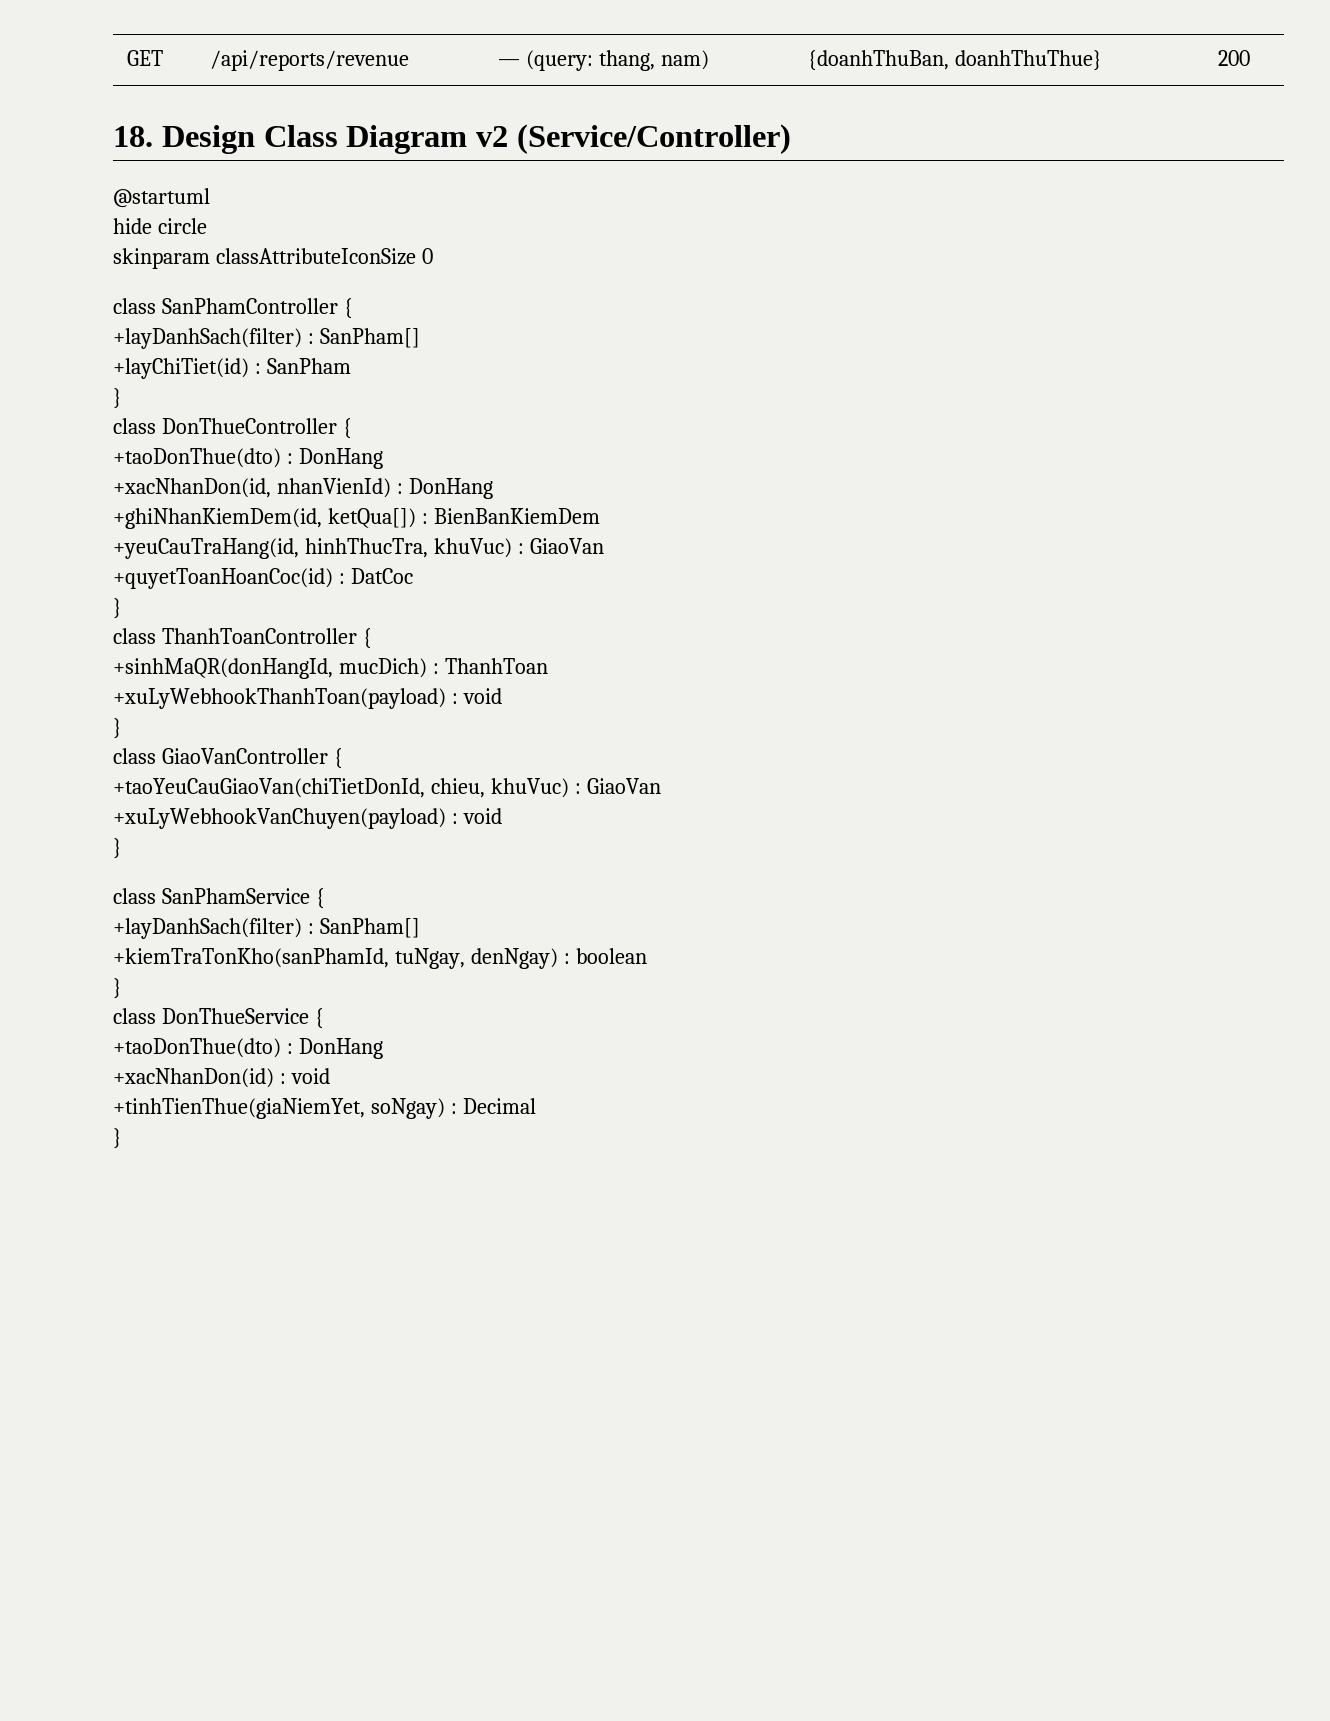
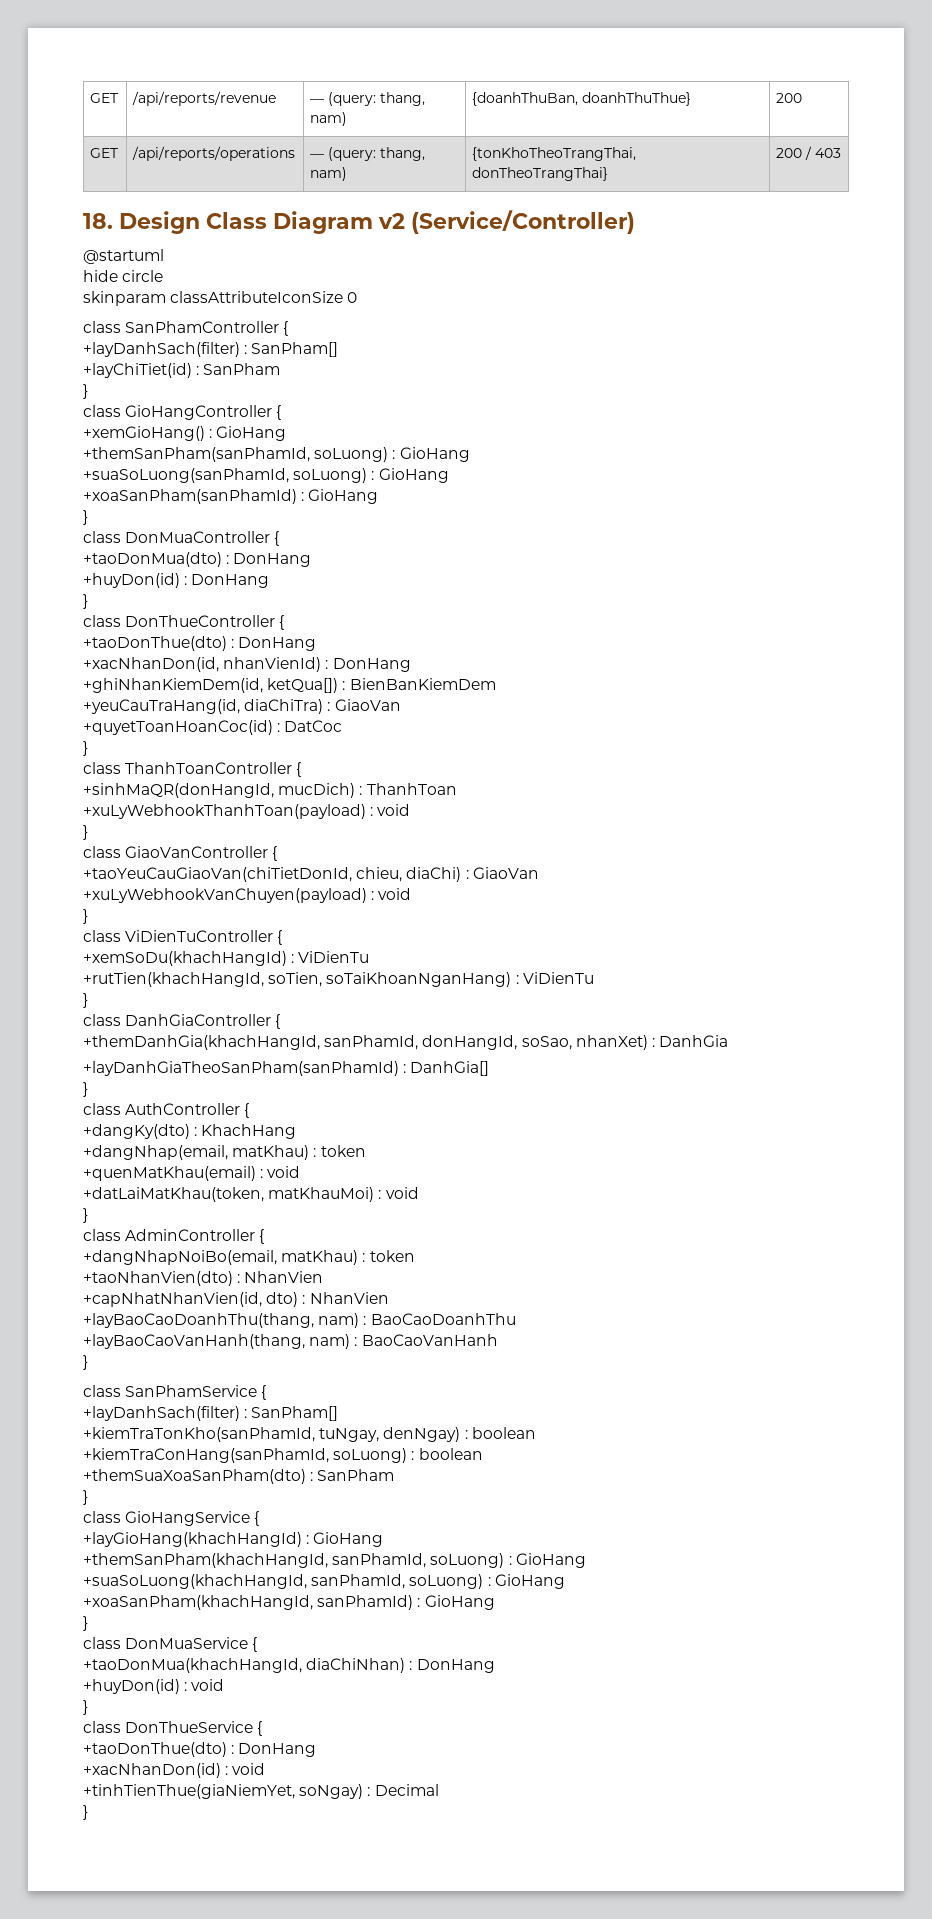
(1251, 58) none -> [90,148,119,158] [132,146,296,161] [310,147,426,161] [310,167,348,181] [472,147,637,161] [472,167,609,181] [776,146,842,160] // GET | /api/reports/operations | — (query: thang, nam) | {tonKhoTheoTrangThai, donTheoTrangThai} | 200 / 403
(122, 398) none -> [83,405,282,420] [83,426,287,441] [83,447,470,462] [83,468,449,483] [83,489,379,504] [83,510,88,525] [83,531,280,546] [83,552,312,567] [83,573,270,588] [83,594,88,609] // class GioHangController { // +xemGioHang() : GioHang // +themSanPham(sanPhamId, soLuong) : GioHang // +suaSoLuong(sanPhamId, soLuong) : GioHang // +xoaSanPham(sanPhamId) : GioHang // } // class DonMuaController { // +taoDonMua(dto) : DonHang // +huyDon(id) : DonHang // }
[304,538,512,558] hinhThucTra, khuVuc) -> [244,699,324,714] diaChiTra)
[490,778,569,798] khuVuc) -> [406,867,462,882] diaChi)
(122, 848) none -> [83,930,283,945] [83,951,370,966] [83,972,594,987] [83,993,88,1008] [83,1014,281,1029] [83,1035,729,1050] [83,1061,490,1076] [83,1082,88,1097] [83,1103,250,1118] [83,1124,297,1139] [83,1145,366,1160] [83,1166,301,1181] [83,1187,419,1202] [83,1208,88,1223] [83,1229,265,1244] [83,1250,415,1265] [83,1271,324,1286] [83,1292,389,1307] [83,1313,516,1328] [83,1334,498,1349] [83,1355,88,1370] // class ViDienTuController { // +xemSoDu(khachHangId) : ViDienTu // +rutTien(khachHangId, soTien, soTaiKhoanNganHang) : ViDienTu // } // class DanhGiaController { // +themDanhGia(khachHangId, sanPhamId, donHangId, soSao, nhanXet) : DanhGia // +layDanhGiaTheoSanPham(sanPhamId) : DanhGia[] // } // class AuthController { // +dangKy(dto) : KhachHang // +dangNhap(email, matKhau) : token // +quenMatKhau(email) : void // +datLaiMatKhau(token, matKhauMoi) : void // } // class AdminController { // +dangNhapNoiBo(email, matKhau) : token // +taoNhanVien(dto) : NhanVien // +capNhatNhanVien(id, dto) : NhanVien // +layBaoCaoDoanhThu(thang, nam) : BaoCaoDoanhThu // +layBaoCaoVanHanh(thang, nam) : BaoCaoVanHanh // }
(647, 956) none -> [83,1448,483,1463] [83,1469,395,1484] [83,1490,88,1505] [83,1511,260,1526] [83,1532,384,1547] [83,1553,586,1568] [83,1574,565,1589] [83,1595,495,1610] [83,1616,88,1631] [83,1637,258,1652] [83,1658,495,1673] [83,1679,225,1694] // +kiemTraConHang(sanPhamId, soLuong) : boolean // +themSuaXoaSanPham(dto) : SanPham // } // class GioHangService { // +layGioHang(khachHangId) : GioHang // +themSanPham(khachHangId, sanPhamId, soLuong) : GioHang // +suaSoLuong(khachHangId, sanPhamId, soLuong) : GioHang // +xoaSanPham(khachHangId, sanPhamId) : GioHang // } // class DonMuaService { // +taoDonMua(khachHangId, diaChiNhan) : DonHang // +huyDon(id) : void

